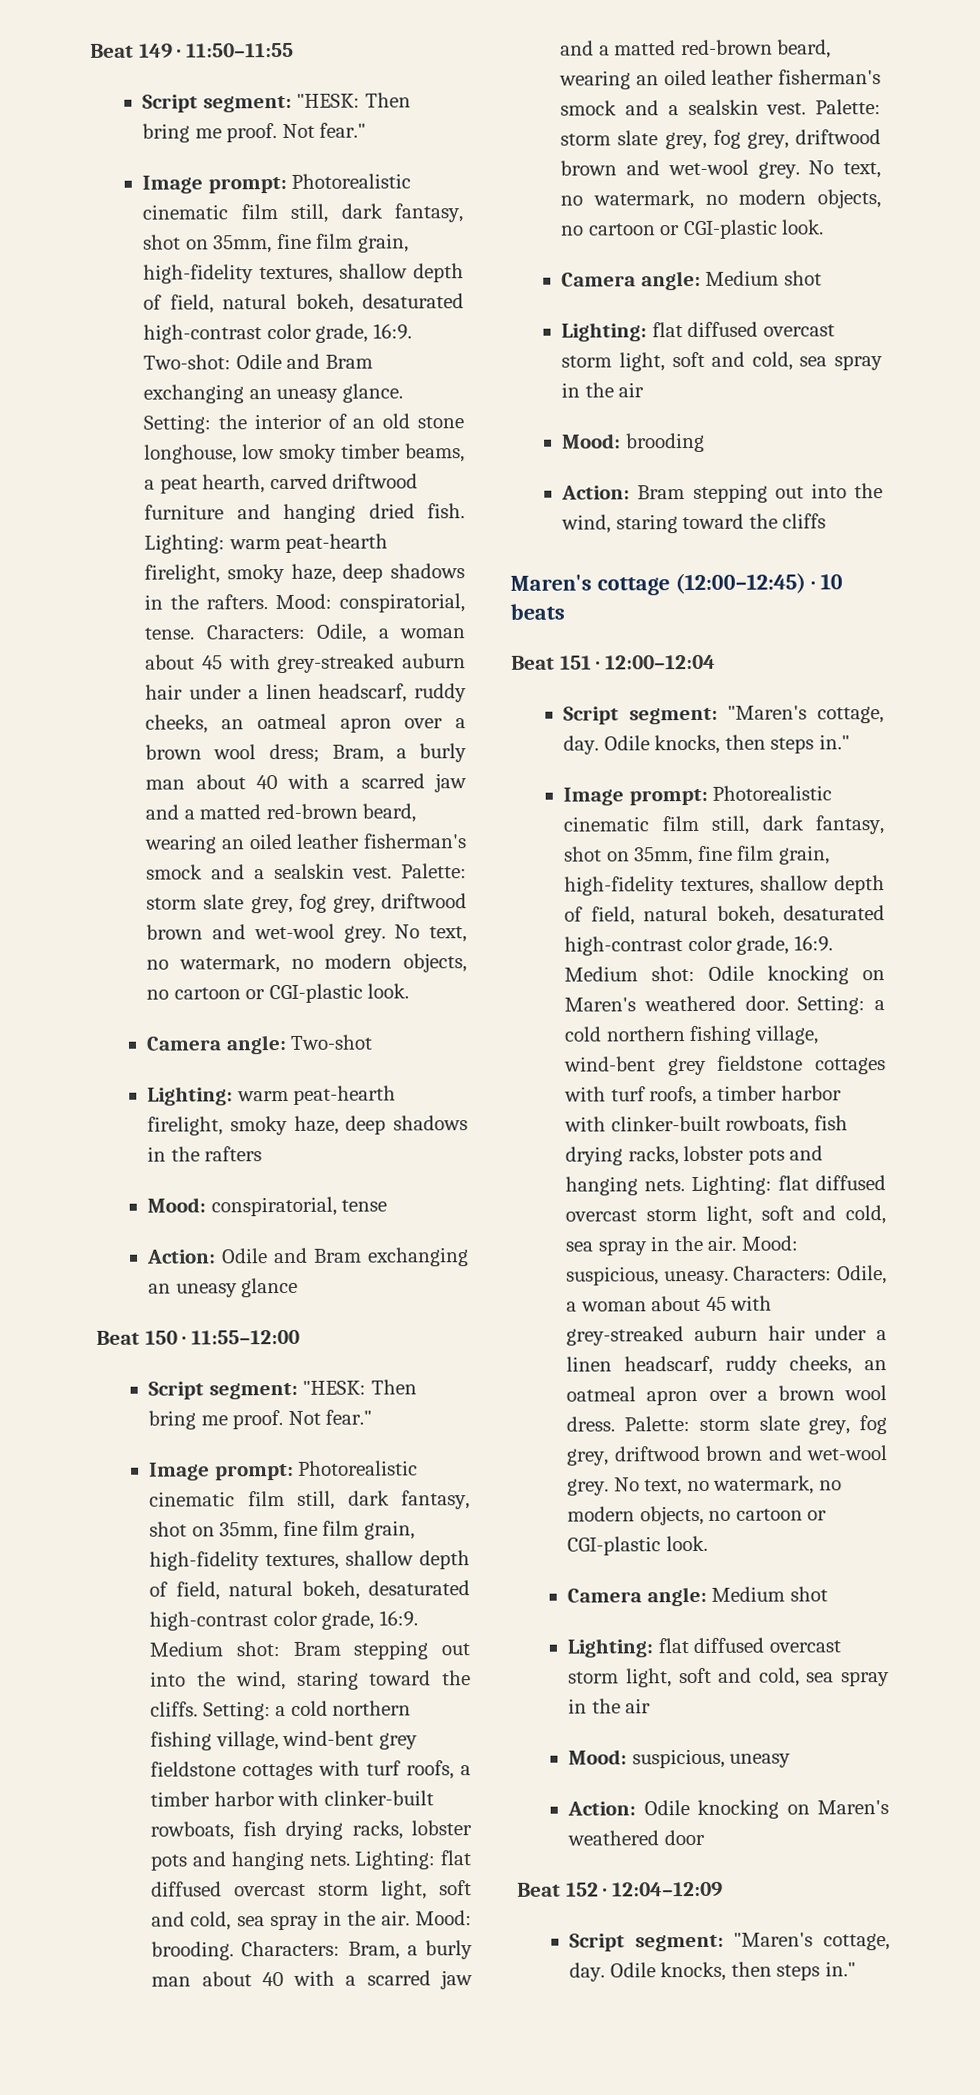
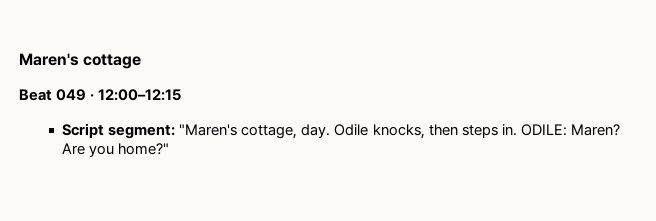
[90,42,294,59] [142,92,411,113] [142,122,367,143] [142,173,412,194] [142,203,463,223] [143,233,409,254] [143,263,464,284] [143,293,464,314] [143,323,412,344] [143,353,373,370] [143,383,403,404] [143,413,464,434] [144,443,465,464] [144,473,419,494] [144,503,465,524] [144,533,389,554] [144,563,465,584] [144,593,465,613] [144,623,465,643] [145,653,466,674] [145,683,467,703] [145,713,466,734] [145,743,467,764] [145,773,467,793] [145,803,417,823] [144,833,467,854] [146,863,467,880] [146,893,468,914] [146,923,467,943] [146,953,467,974] [146,983,410,1004] [146,1034,374,1055] [147,1085,397,1106] [147,1115,468,1136] [147,1146,263,1162] [147,1196,388,1217] [146,1247,469,1267] [148,1277,299,1298] [96,1329,300,1345] [148,1379,417,1400] [148,1409,373,1430] [149,1460,419,1481] [149,1490,470,1510] [149,1520,415,1541] [149,1550,470,1571] [149,1580,470,1601] [149,1610,418,1631] [149,1640,470,1660] [150,1670,471,1691] [150,1700,412,1721] [150,1730,418,1751] [150,1760,471,1781] [150,1790,434,1807] [150,1820,472,1841] [150,1850,471,1871] [151,1880,472,1900] [151,1910,472,1931] [151,1940,473,1961] [151,1970,473,1990] [560,39,832,59] [559,69,881,90] [560,99,881,116] [560,129,881,150] [560,159,881,179] [560,189,881,210] [560,219,825,240] [561,270,822,291] [561,321,835,342] [561,351,883,372] [561,382,645,398] [562,432,705,453] [561,483,883,504] [561,513,827,534] [510,572,843,596] [510,603,565,620] [511,654,716,670] [563,705,884,725] [563,734,850,755] [563,785,833,806] [563,815,884,835] [564,845,830,866] [564,875,885,896] [564,905,885,926] [564,935,833,956] [564,965,885,985] [564,995,885,1015] [564,1025,818,1046] [564,1055,886,1076] [564,1085,842,1106] [564,1115,848,1135] [565,1145,824,1166] [565,1175,886,1196] [565,1205,886,1225] [565,1235,798,1256] [566,1265,887,1286] [566,1295,773,1312] [566,1325,887,1346] [566,1355,887,1376] [566,1385,887,1406] [566,1415,887,1435] [566,1445,888,1466] [567,1475,842,1496] [567,1505,828,1526] [567,1535,708,1556] [567,1586,828,1607] [567,1637,841,1658] [568,1667,890,1688] [568,1698,652,1714] [568,1748,792,1769] [567,1799,889,1819] [567,1829,705,1846] [517,1881,723,1898] [569,1932,890,1952] [569,1961,856,1982] Beat 149 · 11:50–11:55 // Script segment: "HESK: Then bring me proof. Not fear." // Image prompt: Photorealistic cinematic film still, dark fantasy, shot on 35mm, fine film grain, high-fidelity textures, shallow depth of field, natural bokeh, desaturated high-contrast color grade, 16:9. Two-shot: Odile and Bram exchanging an uneasy glance. Setting: the interior of an old stone longhouse, low smoky timber beams, a peat hearth, carved driftwood furniture and hanging dried fish. Lighting: warm peat-hearth firelight, smoky haze, deep shadows in the rafters. Mood: conspiratorial, tense. Characters: Odile, a woman about 45 with grey-streaked auburn hair under a linen headscarf, ruddy cheeks, an oatmeal apron over a brown wool dress; Bram, a burly man about 40 with a scarred jaw and a matted red-brown beard, wearing an oiled leather fisherman's smock and a sealskin vest. Palette: storm slate grey, fog grey, driftwood brown and wet-wool grey. No text, no watermark, no modern objects, no cartoon or CGI-plastic look. // Camera angle: Two-shot // Lighting: warm peat-hearth firelight, smoky haze, deep shadows in the rafters // Mood: conspiratorial, tense // Action: Odile and Bram exchanging an uneasy glance // Beat 150 · 11:55–12:00 // Script segment: "HESK: Then bring me proof. Not fear." // Image prompt: Photorealistic cinematic film still, dark fantasy, shot on 35mm, fine film grain, high-fidelity textures, shallow depth of field, natural bokeh, desaturated high-contrast color grade, 16:9. Medium shot: Bram stepping out into the wind, staring toward the cliffs. Setting: a cold northern fishing village, wind-bent grey fieldstone cottages with turf roofs, a timber harbor with clinker-built rowboats, fish drying racks, lobster pots and hanging nets. Lighting: flat diffused overcast storm light, soft and cold, sea spray in the air. Mood: brooding. Characters: Bram, a burly man about 40 with a scarred jaw and a matted red-brown beard, wearing an oiled leather fisherman's smock and a sealskin vest. Palette: storm slate grey, fog grey, driftwood brown and wet-wool grey. No text, no watermark, no modern objects, no cartoon or CGI-plastic look. // Camera angle: Medium shot // Lighting: flat diffused overcast storm light, soft and cold, sea spray in the air // Mood: brooding // Action: Bram stepping out into the wind, staring toward the cliffs // Maren's cottage (12:00–12:45) · 10 beats // Beat 151 · 12:00–12:04 // Script segment: "Maren's cottage, day. Odile knocks, then steps in." // Image prompt: Photorealistic cinematic film still, dark fantasy, shot on 35mm, fine film grain, high-fidelity textures, shallow depth of field, natural bokeh, desaturated high-contrast color grade, 16:9. Medium shot: Odile knocking on Maren's weathered door. Setting: a cold northern fishing village, wind-bent grey fieldstone cottages with turf roofs, a timber harbor with clinker-built rowboats, fish drying racks, lobster pots and hanging nets. Lighting: flat diffused overcast storm light, soft and cold, sea spray in the air. Mood: suspicious, uneasy. Characters: Odile, a woman about 45 with grey-streaked auburn hair under a linen headscarf, ruddy cheeks, an oatmeal apron over a brown wool dress. Palette: storm slate grey, fog grey, driftwood brown and wet-wool grey. No text, no watermark, no modern objects, no cartoon or CGI-plastic look. // Camera angle: Medium shot // Lighting: flat diffused overcast storm light, soft and cold, sea spray in the air // Mood: suspicious, uneasy // Action: Odile knocking on Maren's weathered door // Beat 152 · 12:04–12:09 // Script segment: "Maren's cottage, day. Odile knocks, then steps in." -> [19,53,142,69] [19,89,182,101] [62,123,620,139] [62,143,170,157] Maren's cottage // Beat 049 · 12:00–12:15 // Script segment: "Maren's cottage, day. Odile knocks, then steps in. ODILE: Maren? Are you home?"

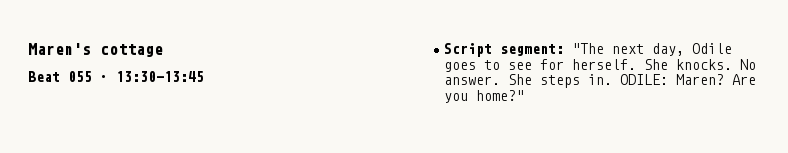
[56,89,182,101] 049 · 12:00–12:15 -> [68,71,204,82] 055 · 13:30–13:45
[179,124,458,139] "Maren's cottage, day. Odile knocks, then -> [572,43,733,56] [444,59,757,72] [444,74,533,85] "The next day, Odile goes to see for herself. She knocks. No answer. She

